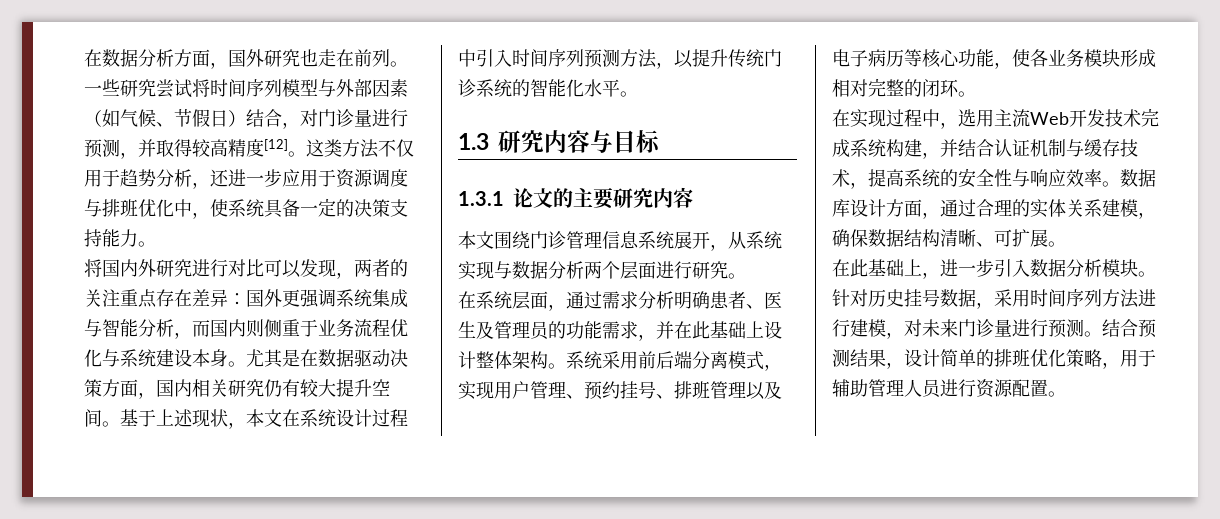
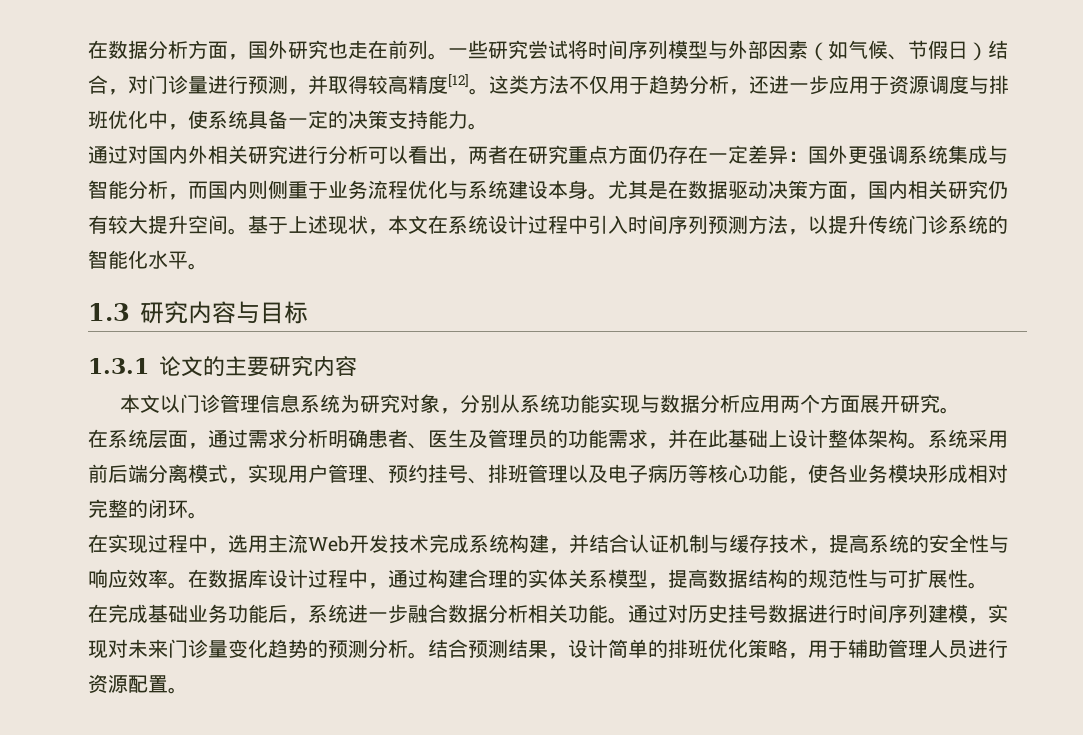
[84,259,408,279] [84,289,192,308] 将国内外研究进行对比可以发现，两者的关注重点存在 -> [88,145,748,165] 通过对国内外相关研究进行分析可以看出，两者在研究重点方面仍存在一定
[494,231,530,249] 围绕 -> [160,394,181,413] 以
[674,231,782,251] [458,261,692,280] 展开，从系统实现与数据分析两个层面进行 -> [340,394,901,414] 为研究对象，分别从系统功能实现与数据分析应用两个方面展开
(1120, 184) none -> [188,569,208,588] 在
[886,199,1156,219] [832,229,1066,247] [832,259,1156,279] [832,289,850,307] 方面，通过合理的实体关系建模，确保数据结构清晰、可扩展。 // 在此基础上，进一步引入数据分析模块。针 -> [308,569,988,589] [88,604,668,624] 过程中，通过构建合理的实体关系模型，提高数据结构的规范性与可扩展性。 // 在完成基础业务功能后，系统进一步融合数据分析相关功能。通过
[976,289,1156,309] [832,319,1084,339] ，采用时间序列方法进行建模，对未来门诊量进行预测 -> [808,604,1008,624] [88,639,408,659] 进行时间序列建模，实现对未来门诊量变化趋势的预测分析

